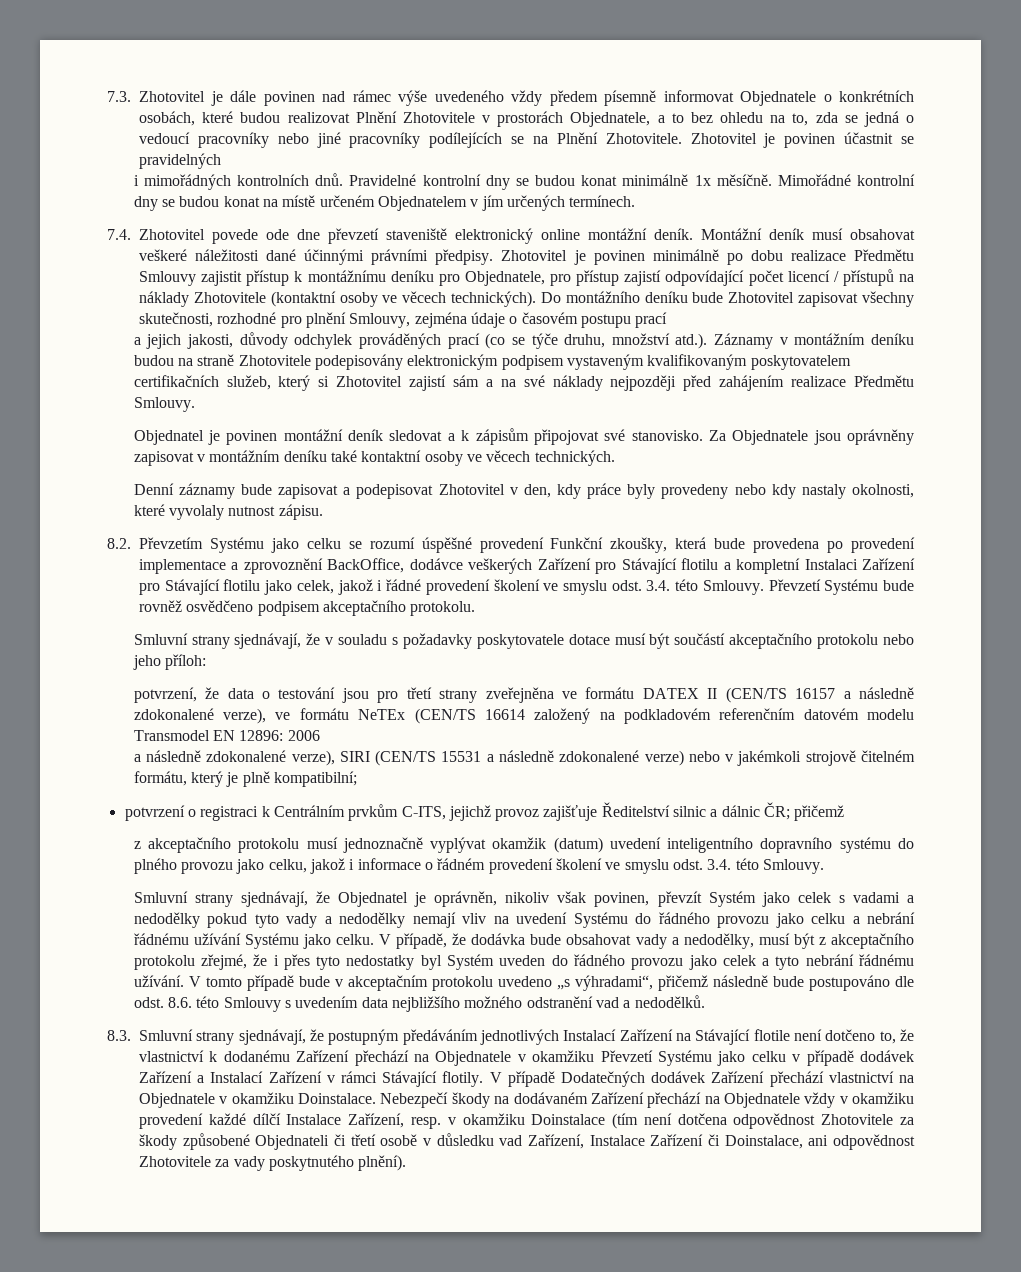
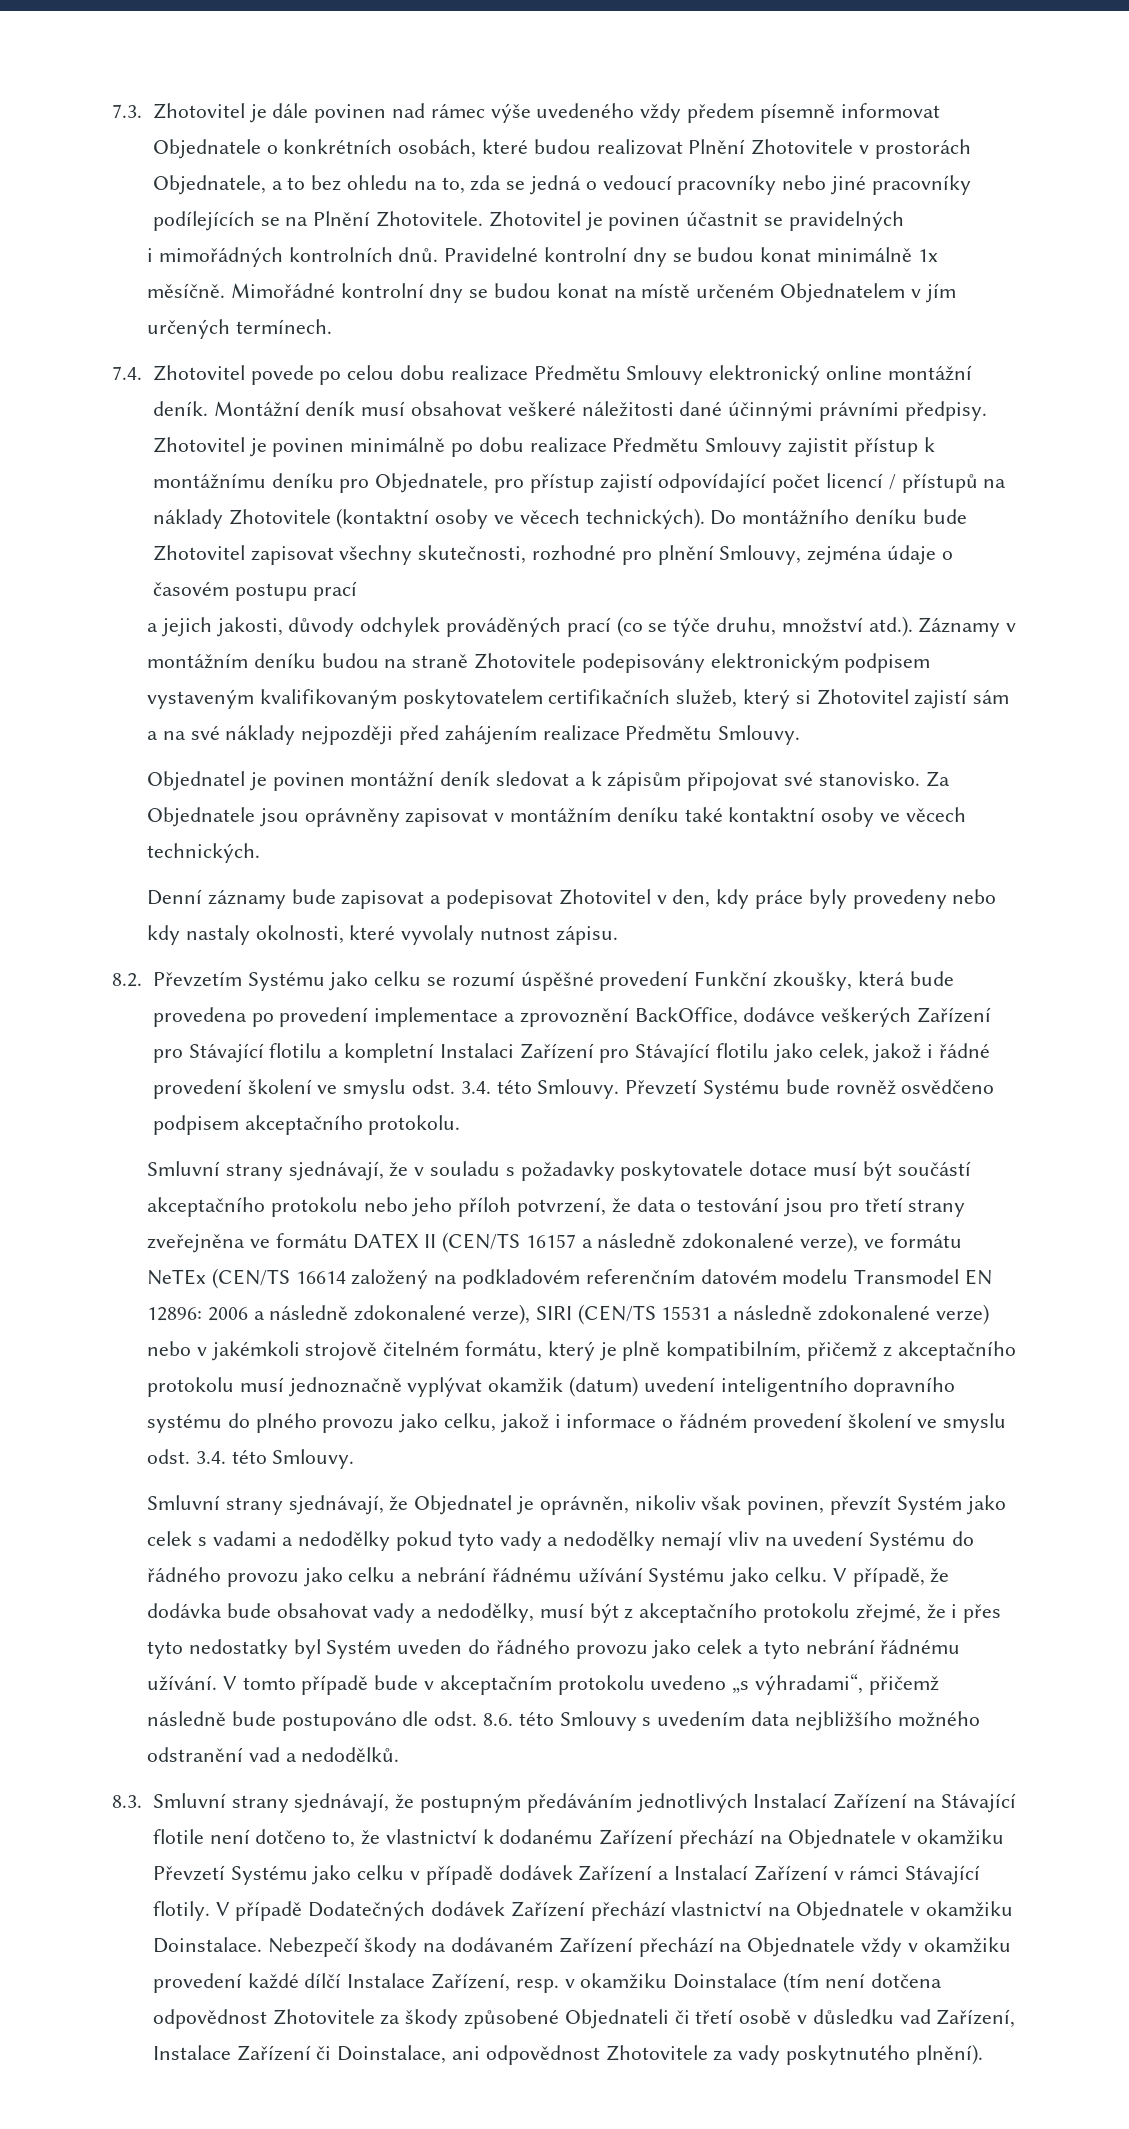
[266,228,447,244] ode dne převzetí staveniště -> [319,365,704,385] po celou dobu realizace Předmětu Smlouvy
[165,654,207,670] příloh: // -> [458,1197,512,1217] příloh
(320, 735) // -> (248, 1314) none
[273,771,357,787] [124,802,845,821] kompatibilní; // potvrzení o registraci k Centrálním prvkům C-ITS, jejichž provoz zajišťuje Ředitelství silnic a dálnic ČR; přičemž // -> [666,1341,878,1361] kompatibilním, přičemž

